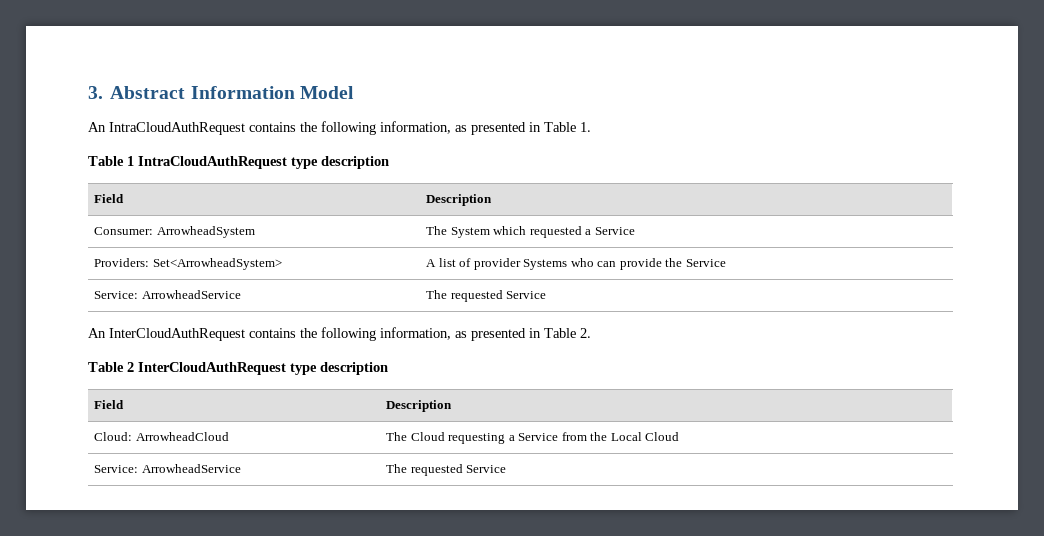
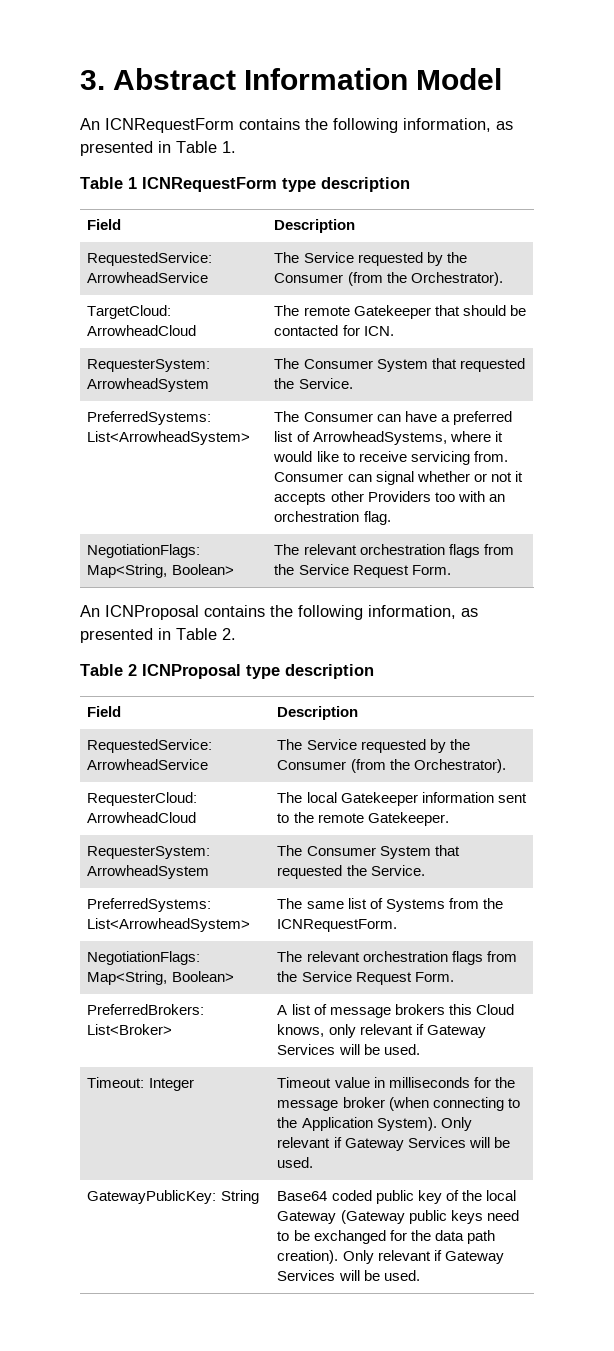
[109,122,245,135] IntraCloudAuthRequest -> [105,118,234,133] ICNRequestForm
[138,156,389,169] [94,194,125,203] [426,194,493,206] [94,226,255,238] [426,226,635,238] [94,258,282,270] [426,258,726,270] [94,290,241,299] [426,290,547,302] [88,328,245,341] IntraCloudAuthRequest type description // Field | Description // Consumer: ArrowheadSystem | The System which requested a Service // Providers: Set<ArrowheadSystem> | A list of provider Systems who can provide the Service // Service: ArrowheadService | The requested Service // An InterCloudAuthRequest -> [142,177,410,192] [87,219,122,230] [274,219,356,233] [87,252,213,266] [87,272,209,283] [274,252,467,266] [274,272,503,286] [87,305,172,319] [87,325,197,336] [274,305,526,319] [274,325,394,336] [87,359,211,372] [87,378,210,392] [274,358,525,372] [274,378,353,389] [87,411,212,425] [87,431,251,445] [274,411,512,425] [274,431,503,445] [273,451,508,465] [274,471,523,485] [274,491,505,505] [274,511,391,525] [87,544,201,558] [87,564,234,578] [274,544,514,558] [274,564,451,578] [80,605,199,620] ICNRequestForm type description // Field | Description // RequestedService: ArrowheadService | The Service requested by the Consumer (from the Orchestrator). // TargetCloud: ArrowheadCloud | The remote Gatekeeper that should be contacted for ICN. // RequesterSystem: ArrowheadSystem | The Consumer System that requested the Service. // PreferredSystems: List<ArrowheadSystem> | The Consumer can have a preferred list of ArrowheadSystems, where it would like to receive servicing from. Consumer can signal whether or not it accepts other Providers too with an orchestration flag. // NegotiationFlags: Map<String, Boolean> | The relevant orchestration flags from the Service Request Form. // An ICNProposal
[138,362,388,375] [94,400,125,409] [386,400,453,412] [94,432,229,441] [386,432,680,444] [94,464,241,473] [386,464,507,476] InterCloudAuthRequest type description // Field | Description // Cloud: ArrowheadCloud | The Cloud requesting a Service from the Local Cloud // Service: ArrowheadService | The requested Service -> [142,664,374,679] [87,706,122,717] [277,706,359,720] [87,739,213,753] [87,759,209,770] [277,739,470,753] [277,759,506,773] [87,792,198,806] [87,812,197,823] [277,792,527,806] [277,812,449,826] [87,846,211,859] [87,865,210,879] [277,845,460,859] [277,865,425,879] [87,898,212,912] [87,918,251,932] [277,898,503,912] [277,919,398,932] [87,951,201,965] [87,971,234,985] [277,951,517,965] [277,971,454,985] [87,1004,205,1015] [87,1024,173,1035] [277,1004,514,1018] [277,1024,486,1038] [277,1044,420,1055] [87,1077,194,1091] [277,1077,515,1088] [277,1097,520,1111] [277,1117,472,1131] [277,1137,510,1151] [277,1157,314,1168] [87,1190,259,1204] [277,1190,516,1204] [277,1210,519,1224] [277,1230,495,1244] [277,1250,504,1264] [277,1270,420,1281] ICNProposal type description // Field | Description // RequestedService: ArrowheadService | The Service requested by the Consumer (from the Orchestrator). // RequesterCloud: ArrowheadCloud | The local Gatekeeper information sent to the remote Gatekeeper. // RequesterSystem: ArrowheadSystem | The Consumer System that requested the Service. // PreferredSystems: List<ArrowheadSystem> | The same list of Systems from the ICNRequestForm. // NegotiationFlags: Map<String, Boolean> | The relevant orchestration flags from the Service Request Form. // PreferredBrokers: List<Broker> | A list of message brokers this Cloud knows, only relevant if Gateway Services will be used. // Timeout: Integer | Timeout value in milliseconds for the message broker (when connecting to the Application System). Only relevant if Gateway Services will be used. // GatewayPublicKey: String | Base64 coded public key of the local Gateway (Gateway public keys need to be exchanged for the data path creation). Only relevant if Gateway Services will be used.

